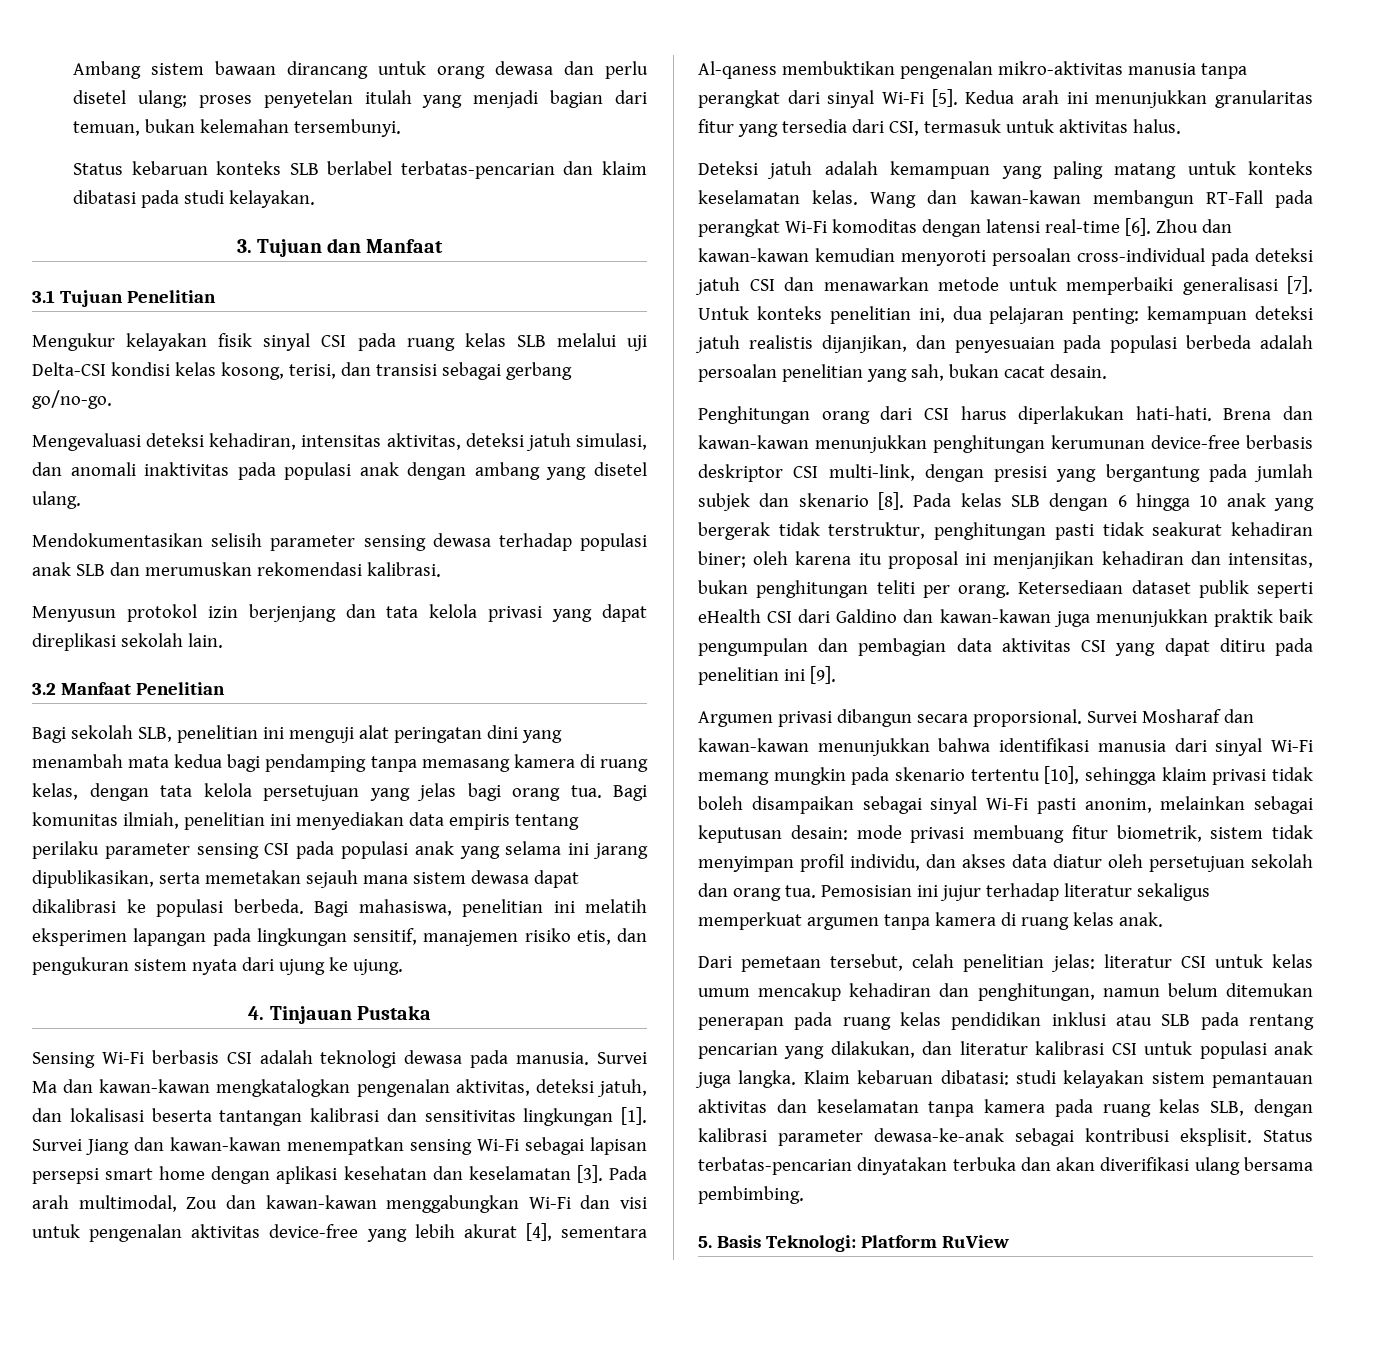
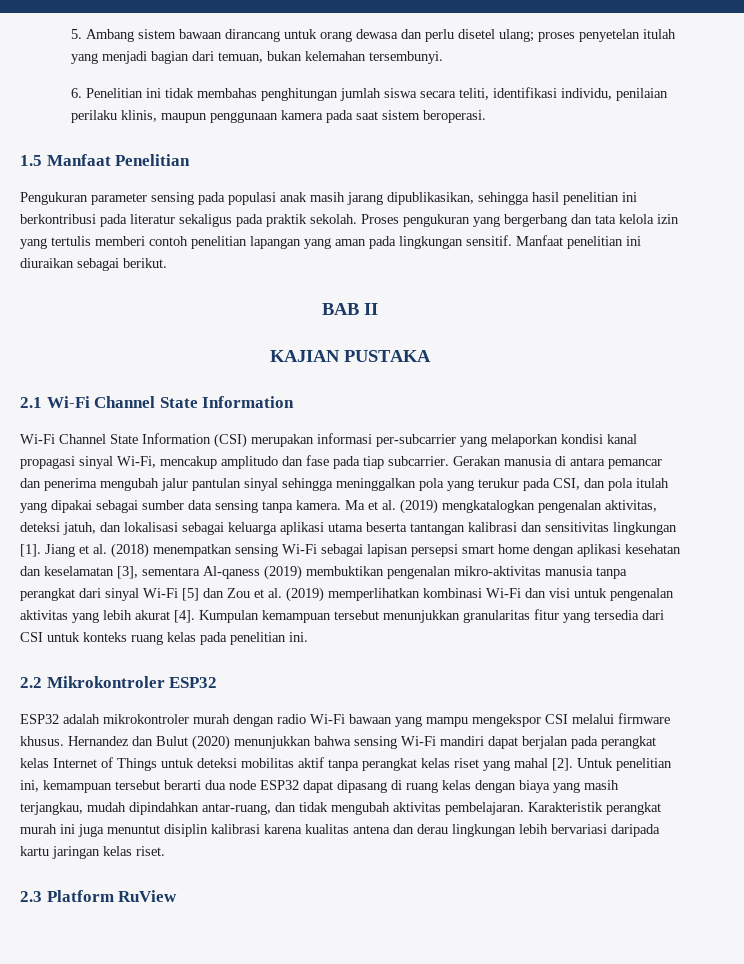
(73, 70) none -> [71,29,83,39] 5.
[73,161,647,179] [73,190,316,208] [236,238,444,257] [32,290,216,307] [32,333,648,351] [32,362,572,380] [32,390,112,409] [32,433,647,451] [32,462,647,480] [32,491,81,509] [32,533,647,551] [32,562,441,577] [32,604,648,622] [32,633,223,651] [32,682,225,695] [32,725,562,743] [32,754,648,772] [32,783,647,801] [32,812,579,830] [32,841,648,859] [32,870,579,888] [32,899,647,917] [32,928,647,946] [32,957,403,975] [248,1005,431,1024] [32,1050,647,1068] [32,1079,211,1093] Status kebaruan konteks SLB berlabel terbatas-pencarian dan klaim dibatasi pada studi kelayakan. // 3. Tujuan dan Manfaat // 3.1 Tujuan Penelitian // Mengukur kelayakan fisik sinyal CSI pada ruang kelas SLB melalui uji Delta-CSI kondisi kelas kosong, terisi, dan transisi sebagai gerbang go/no-go. // Mengevaluasi deteksi kehadiran, intensitas aktivitas, deteksi jatuh simulasi, dan anomali inaktivitas pada populasi anak dengan ambang yang disetel ulang. // Mendokumentasikan selisih parameter sensing dewasa terhadap populasi anak SLB dan merumuskan rekomendasi kalibrasi. // Menyusun protokol izin berjenjang dan tata kelola privasi yang dapat direplikasi sekolah lain. // 3.2 Manfaat Penelitian // Bagi sekolah SLB, penelitian ini menguji alat peringatan dini yang menambah mata kedua bagi pendamping tanpa memasang kamera di ruang kelas, dengan tata kelola persetujuan yang jelas bagi orang tua. Bagi komunitas ilmiah, penelitian ini menyediakan data empiris tentang perilaku parameter sensing CSI pada populasi anak yang selama ini jarang dipublikasikan, serta memetakan sejauh mana sistem dewasa dapat dikalibrasi ke populasi berbeda. Bagi mahasiswa, penelitian ini melatih eksperimen lapangan pada lingkungan sensitif, manajemen risiko etis, dan pengukuran sistem nyata dari ujung ke ujung. // 4. Tinjauan Pustaka // Sensing Wi-Fi berbasis CSI adalah teknologi dewasa pada manusia. Survei Ma dan kawan-kawan -> [71,87,669,101] [71,110,487,123] [20,154,191,166] [20,192,637,205] [20,214,679,227] [20,235,641,249] [20,258,167,271] [322,303,378,315] [270,350,431,362] [20,396,295,408] [20,433,637,448] [20,455,662,469] [20,478,669,491] [20,499,438,514] 6. Penelitian ini tidak membahas penghitungan jumlah siswa secara teliti, identifikasi individu, penilaian perilaku klinis, maupun penggunaan kamera pada saat sistem beroperasi. // 1.5 Manfaat Penelitian // Pengukuran parameter sensing pada populasi anak masih jarang dipublikasikan, sehingga hasil penelitian ini berkontribusi pada literatur sekaligus pada praktik sekolah. Proses pengukuran yang bergerbang dan tata kelola izin yang tertulis memberi contoh penelitian lapangan yang aman pada lingkungan sensitif. Manfaat penelitian ini diuraikan sebagai berikut. // BAB II // KAJIAN PUSTAKA // 2.1 Wi-Fi Channel State Information // Wi-Fi Channel State Information (CSI) merupakan informasi per-subcarrier yang melaporkan kondisi kanal propagasi sinyal Wi-Fi, mencakup amplitudo dan fase pada tiap subcarrier. Gerakan manusia di antara pemancar dan penerima mengubah jalur pantulan sinyal sehingga meninggalkan pola yang terukur pada CSI, dan pola itulah yang dipakai sebagai sumber data sensing tanpa kamera. Ma et al. (2019)
(144, 1115) none -> [182,522,363,535] sebagai keluarga aplikasi utama
[32,1137,281,1155] Survei Jiang dan kawan-kawan -> [45,543,149,558] Jiang et al. (2018)
[576,1165,647,1183] [32,1195,647,1213] [32,1223,552,1242] [3]. Pada arah multimodal, Zou dan kawan-kawan menggabungkan Wi-Fi dan visi untuk pengenalan aktivitas device-free yang lebih akurat [4], -> [117,566,138,579] [3],
(777, 70) none -> [264,565,302,580] (2019)
[931,89,1088,107] [5]. Kedua arah ini -> [182,587,674,602] [20,610,379,623] [5] dan Zou et al. (2019) memperlihatkan kombinasi Wi-Fi dan visi untuk pengenalan aktivitas yang lebih akurat [4]. Kumpulan kemampuan tersebut
[888,119,1181,136] [698,161,1313,179] [698,190,1313,208] [698,218,1232,237] [698,248,1313,266] [695,276,1313,295] [698,306,1313,324] [695,335,1313,353] [698,364,1107,382] [698,406,1313,424] [698,435,1313,453] [698,464,1313,482] [698,492,1314,511] [698,522,1313,540] [698,551,1313,569] [698,580,1313,598] [698,609,1313,627] [698,638,1313,656] [698,666,836,685] [698,709,1254,727] [698,738,1313,756] [698,766,1313,785] [698,796,1313,814] [698,825,1313,843] [698,854,1313,872] [698,883,1210,901] [698,912,1163,930] [698,954,1313,972] [698,983,1313,1001] [698,1012,1314,1030] [698,1041,1313,1059] [695,1070,1313,1088] [698,1099,1313,1117] [698,1128,1313,1146] [698,1157,1313,1175] [698,1186,804,1204] [698,1235,856,1252] CSI, termasuk untuk aktivitas halus. // Deteksi jatuh adalah kemampuan yang paling matang untuk konteks keselamatan kelas. Wang dan kawan-kawan membangun RT-Fall pada perangkat Wi-Fi komoditas dengan latensi real-time [6]. Zhou dan kawan-kawan kemudian menyoroti persoalan cross-individual pada deteksi jatuh CSI dan menawarkan metode untuk memperbaiki generalisasi [7]. Untuk konteks penelitian ini, dua pelajaran penting: kemampuan deteksi jatuh realistis dijanjikan, dan penyesuaian pada populasi berbeda adalah persoalan penelitian yang sah, bukan cacat desain. // Penghitungan orang dari CSI harus diperlakukan hati-hati. Brena dan kawan-kawan menunjukkan penghitungan kerumunan device-free berbasis deskriptor CSI multi-link, dengan presisi yang bergantung pada jumlah subjek dan skenario [8]. Pada kelas SLB dengan 6 hingga 10 anak yang bergerak tidak terstruktur, penghitungan pasti tidak seakurat kehadiran biner; oleh karena itu proposal ini menjanjikan kehadiran dan intensitas, bukan penghitungan teliti per orang. Ketersediaan dataset publik seperti eHealth CSI dari Galdino dan kawan-kawan juga menunjukkan praktik baik pengumpulan dan pembagian data aktivitas CSI yang dapat ditiru pada penelitian ini [9]. // Argumen privasi dibangun secara proporsional. Survei Mosharaf dan kawan-kawan menunjukkan bahwa identifikasi manusia dari sinyal Wi-Fi memang mungkin pada skenario tertentu [10], sehingga klaim privasi tidak boleh disampaikan sebagai sinyal Wi-Fi pasti anonim, melainkan sebagai keputusan desain: mode privasi membuang fitur biometrik, sistem tidak menyimpan profil individu, dan akses data diatur oleh persetujuan sekolah dan orang tua. Pemosisian ini jujur terhadap literatur sekaligus memperkuat argumen tanpa kamera di ruang kelas anak. // Dari pemetaan tersebut, celah penelitian jelas: literatur CSI untuk kelas umum mencakup kehadiran dan penghitungan, namun belum ditemukan penerapan pada ruang kelas pendidikan inklusi atau SLB pada rentang pencarian yang dilakukan, dan literatur kalibrasi CSI untuk populasi anak juga langka. Klaim kebaruan dibatasi: studi kelayakan sistem pemantauan aktivitas dan keselamatan tanpa kamera pada ruang kelas SLB, dengan kalibrasi parameter dewasa-ke-anak sebagai kontribusi eksplisit. Status terbatas-pencarian dinyatakan terbuka dan akan diverifikasi ulang bersama pembimbing. // 5. Basis Teknologi: -> [20,632,308,645] [20,676,218,688] [20,713,670,727] [20,735,656,750] [20,757,672,771] [20,780,619,793] [20,802,661,815] [20,824,660,837] [20,846,165,859] [20,891,42,902] CSI untuk konteks ruang kelas pada penelitian ini. // 2.2 Mikrokontroler ESP32 // ESP32 adalah mikrokontroler murah dengan radio Wi-Fi bawaan yang mampu mengekspor CSI melalui firmware khusus. Hernandez dan Bulut (2020) menunjukkan bahwa sensing Wi-Fi mandiri dapat berjalan pada perangkat kelas Internet of Things untuk deteksi mobilitas aktif tanpa perangkat kelas riset yang mahal [2]. Untuk penelitian ini, kemampuan tersebut berarti dua node ESP32 dapat dipasang di ruang kelas dengan biaya yang masih terjangkau, mudah dipindahkan antar-ruang, dan tidak mengubah aktivitas pembelajaran. Karakteristik perangkat murah ini juga menuntut disiplin kalibrasi karena kualitas antena dan derau lingkungan lebih bervariasi daripada kartu jaringan kelas riset. // 2.3

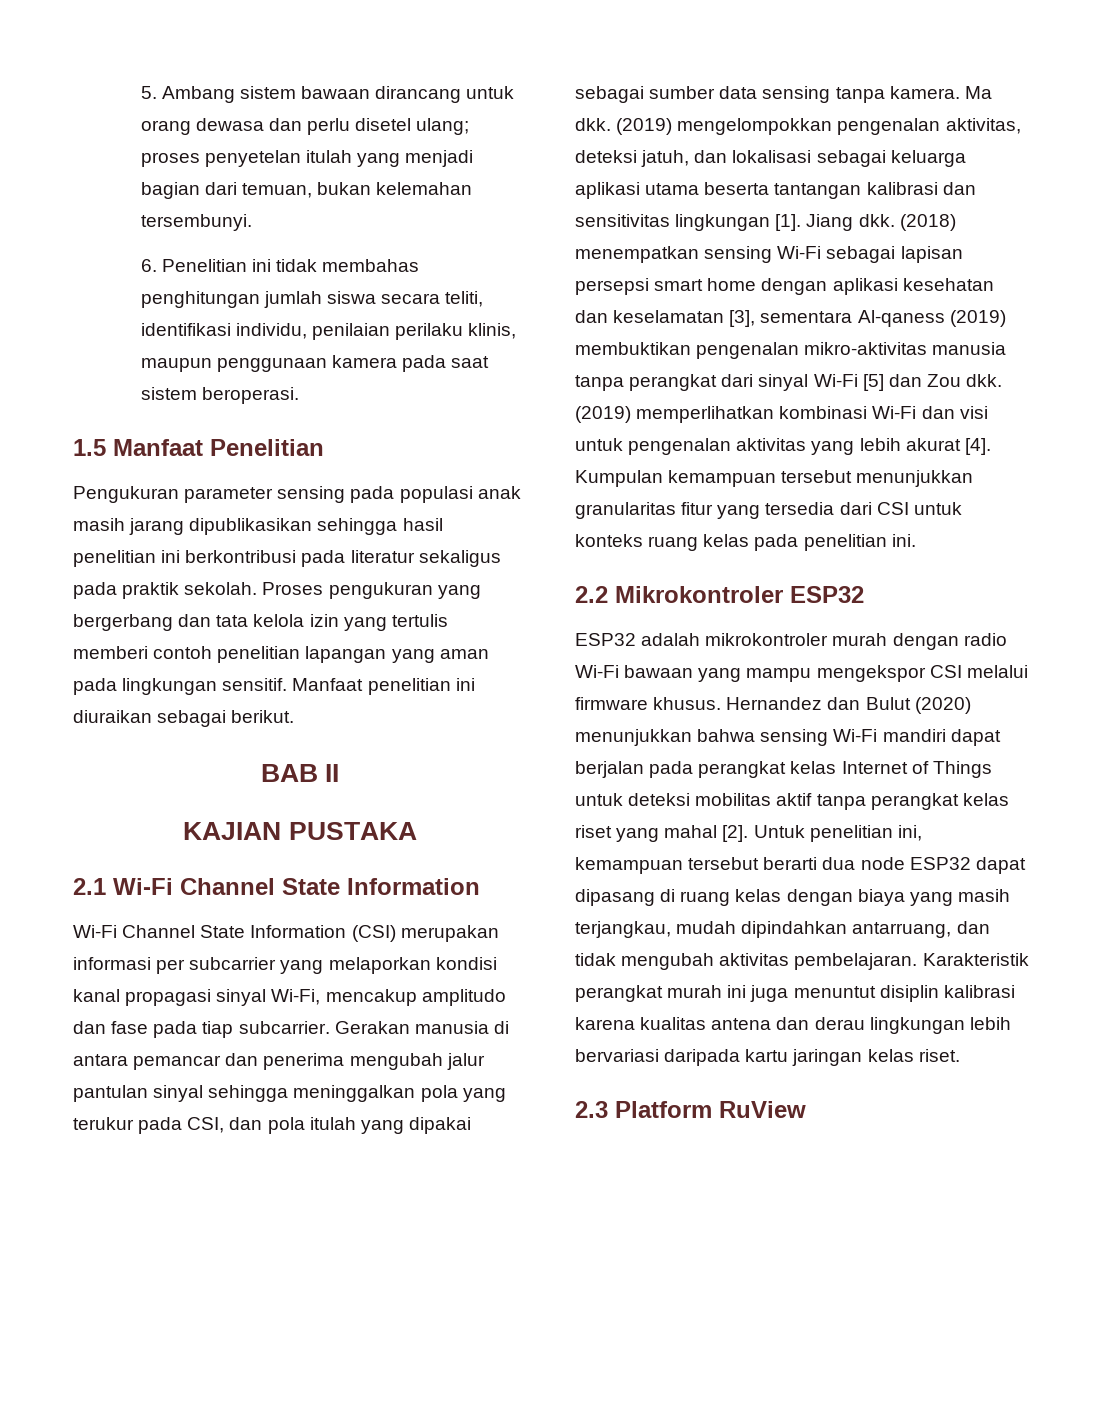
[387,192,474,205] dipublikasikan, -> [189,518,313,535] dipublikasikan
[376,434,456,447] per-subcarrier -> [156,957,277,974] per subcarrier
[368,499,535,514] et al. (2019) mengkatalogkan -> [575,118,833,135] dkk. (2019) mengelompokkan
[79,544,107,554] et al. -> [858,214,895,227] dkk.
[254,588,282,598] et al. -> [966,374,1003,387] dkk.
[202,803,271,815] antar-ruang, -> [852,922,952,938] antarruang,

